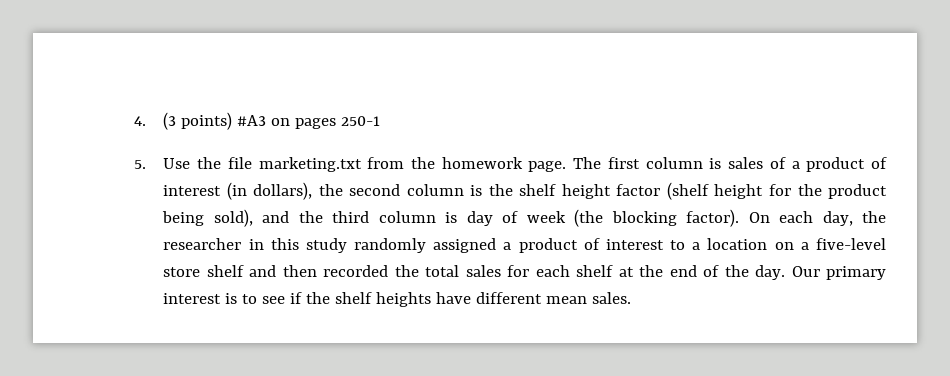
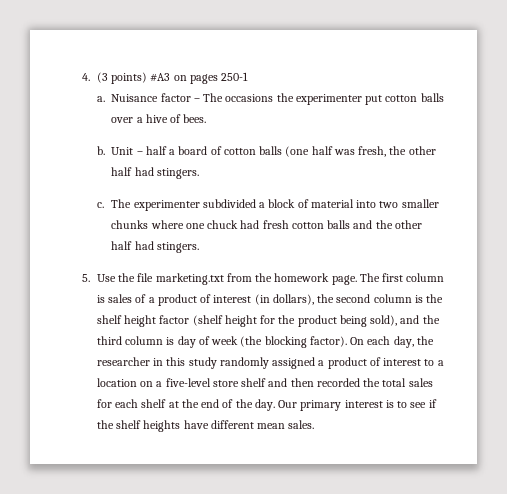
(381, 121) none -> [96,93,444,105] [111,114,207,123] [96,146,436,157] [111,167,199,179] [96,199,439,211] [111,220,422,229] [111,241,199,253] // a. Nuisance factor – The occasions the experimenter put cotton balls over a hive of bees. // b. Unit – half a board of cotton balls (one half was fresh, the other half had stingers. // c. The experimenter subdivided a block of material into two smaller chunks where one chuck had fresh cotton balls and the other half had stingers.

